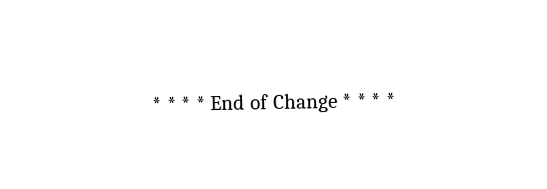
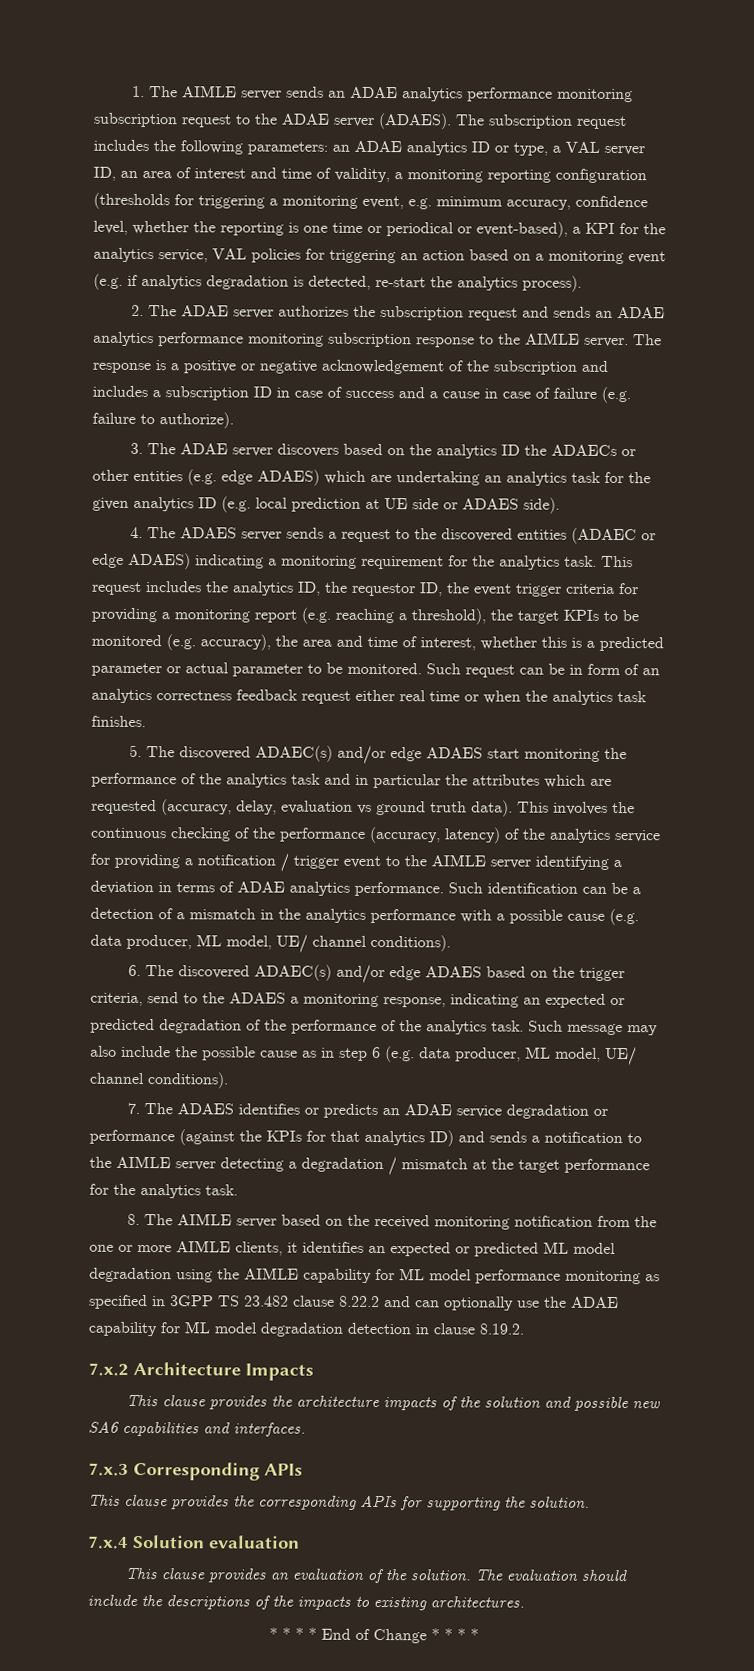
(152, 104) none -> [131,85,633,103] [93,112,627,130] [93,139,645,156] [93,166,647,184] [93,192,648,210] [93,220,666,238] [93,247,666,265] [93,273,582,292] [130,304,665,321] [93,331,662,348] [92,359,608,375] [92,385,631,404] [92,412,234,429] [129,442,636,459] [92,469,651,486] [92,496,560,514] [129,526,656,545] [92,552,633,570] [92,581,639,597] [91,607,639,625] [91,634,664,652] [91,662,660,678] [91,688,647,705] [91,715,146,728] [128,744,627,765] [91,772,612,789] [91,799,635,817] [90,826,661,844] [90,853,622,872] [90,880,641,897] [90,907,639,926] [90,934,451,953] [127,964,625,984] [90,992,625,1008] [90,1018,658,1036] [90,1045,637,1066] [89,1072,229,1089] [126,1102,608,1119] [89,1129,642,1147] [89,1155,650,1176] [89,1183,238,1199] [126,1213,657,1230] [89,1240,616,1257] [89,1267,660,1285] [89,1294,619,1311] [88,1321,524,1337] [88,1361,314,1381] [125,1394,661,1412] [88,1420,306,1437] [88,1461,303,1481] [88,1494,590,1511] [88,1534,300,1549] [124,1567,627,1584] [87,1594,525,1611] 1. The AIMLE server sends an ADAE analytics performance monitoring subscription request to the ADAE server (ADAES). The subscription request includes the following parameters: an ADAE analytics ID or type, a VAL server ID, an area of interest and time of validity, a monitoring reporting configuration (thresholds for triggering a monitoring event, e.g. minimum accuracy, confidence level, whether the reporting is one time or periodical or event-based), a KPI for the analytics service, VAL policies for triggering an action based on a monitoring event (e.g. if analytics degradation is detected, re-start the analytics process). // 2. The ADAE server authorizes the subscription request and sends an ADAE analytics performance monitoring subscription response to the AIMLE server. The response is a positive or negative acknowledgement of the subscription and includes a subscription ID in case of success and a cause in case of failure (e.g. failure to authorize). // 3. The ADAE server discovers based on the analytics ID the ADAECs or other entities (e.g. edge ADAES) which are undertaking an analytics task for the given analytics ID (e.g. local prediction at UE side or ADAES side). // 4. The ADAES server sends a request to the discovered entities (ADAEC or edge ADAES) indicating a monitoring requirement for the analytics task. This request includes the analytics ID, the requestor ID, the event trigger criteria for providing a monitoring report (e.g. reaching a threshold), the target KPIs to be monitored (e.g. accuracy), the area and time of interest, whether this is a predicted parameter or actual parameter to be monitored. Such request can be in form of an analytics correctness feedback request either real time or when the analytics task finishes. // 5. The discovered ADAEC(s) and/or edge ADAES start monitoring the performance of the analytics task and in particular the attributes which are requested (accuracy, delay, evaluation vs ground truth data). This involves the continuous checking of the performance (accuracy, latency) of the analytics service for providing a notification / trigger event to the AIMLE server identifying a deviation in terms of ADAE analytics performance. Such identification can be a detection of a mismatch in the analytics performance with a possible cause (e.g. data producer, ML model, UE/ channel conditions). // 6. The discovered ADAEC(s) and/or edge ADAES based on the trigger criteria, send to the ADAES a monitoring response, indicating an expected or predicted degradation of the performance of the analytics task. Such message may also include the possible cause as in step 6 (e.g. data producer, ML model, UE/ channel conditions). // 7. The ADAES identifies or predicts an ADAE service degradation or performance (against the KPIs for that analytics ID) and sends a notification to the AIMLE server detecting a degradation / mismatch at the target performance for the analytics task. // 8. The AIMLE server based on the received monitoring notification from the one or more AIMLE clients, it identifies an expected or predicted ML model degradation using the AIMLE capability for ML model performance monitoring as specified in 3GPP TS 23.482 clause 8.22.2 and can optionally use the ADAE capability for ML model degradation detection in clause 8.19.2. // 7.x.2 Architecture Impacts // This clause provides the architecture impacts of the solution and possible new SA6 capabilities and interfaces. // 7.x.3 Corresponding APIs // This clause provides the corresponding APIs for supporting the solution. // 7.x.4 Solution evaluation // This clause provides an evaluation of the solution. The evaluation should include the descriptions of the impacts to existing architectures. //

